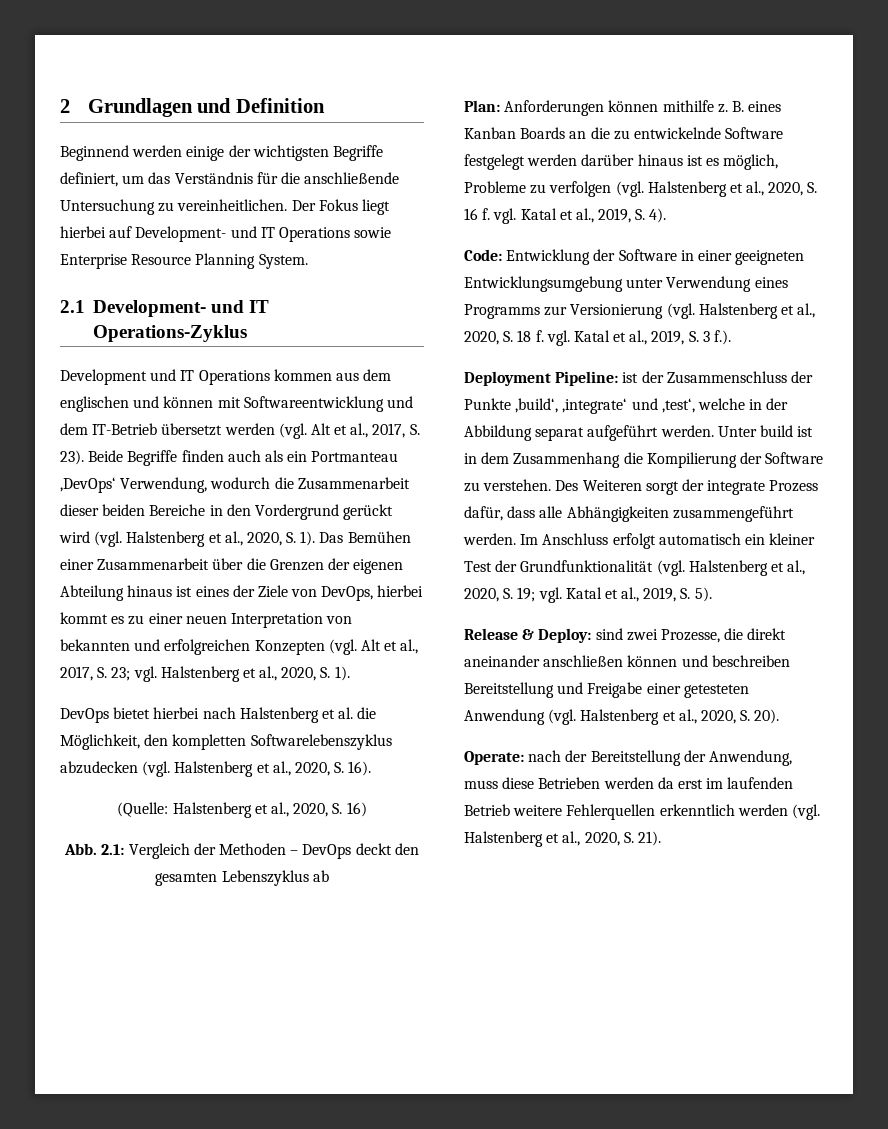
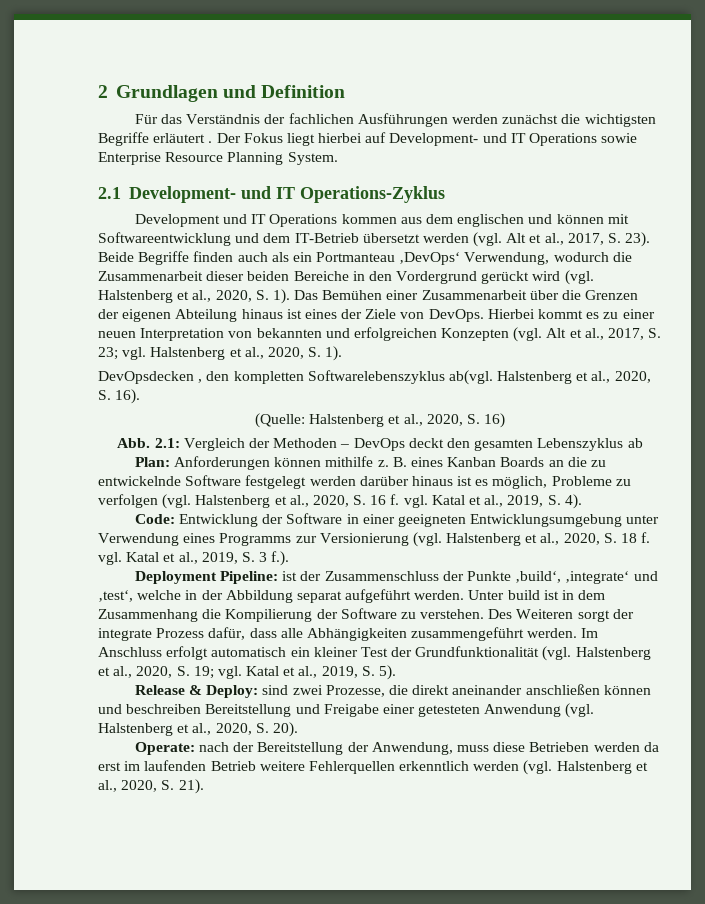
[60,145,383,161] [60,172,400,187] [60,199,288,215] Beginnend werden einige der wichtigsten Begriffe definiert, um das Verständnis für die anschließende Untersuchung zu vereinheitlichen. -> [134,113,656,127] [98,132,213,146] Für das Verständnis der fachlichen Ausführungen werden zunächst die wichtigsten Begriffe erläutert .
[321,585,424,601] DevOps, hierbei -> [428,309,535,322] DevOps. Hierbei
[60,707,377,723] [60,734,140,750] DevOps bietet hierbei nach Halstenberg et al. die Möglichkeit, -> [98,371,203,384] DevOpsdecken ,
[60,761,171,777] abzudecken (vgl. -> [448,370,493,385] ab(vgl.

